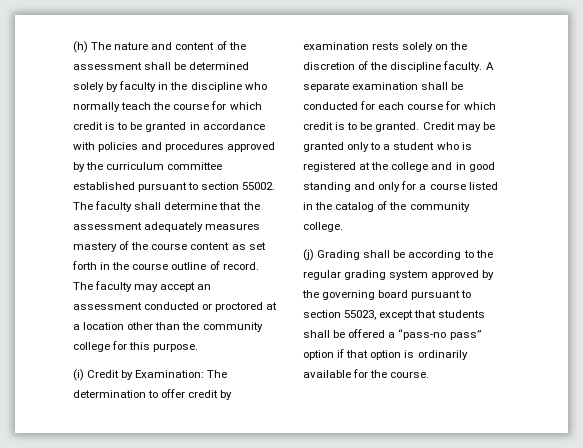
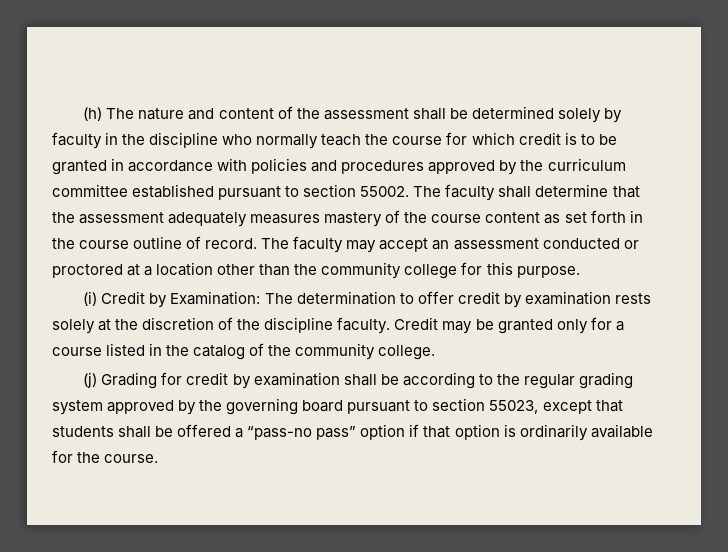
[435,44,449,50] on -> [98,319,112,331] at
[485,62,494,70] [303,82,464,92] [303,101,496,110] [303,122,420,132] A separate examination shall be conducted for each course for which credit is to be granted. -> (391, 325) none
[370,142,472,150] [303,162,495,172] [303,182,401,192] to a student who is registered at the college and in good standing and only -> (588, 326) none
(361, 255) none -> [161,372,340,389] for credit by examination

